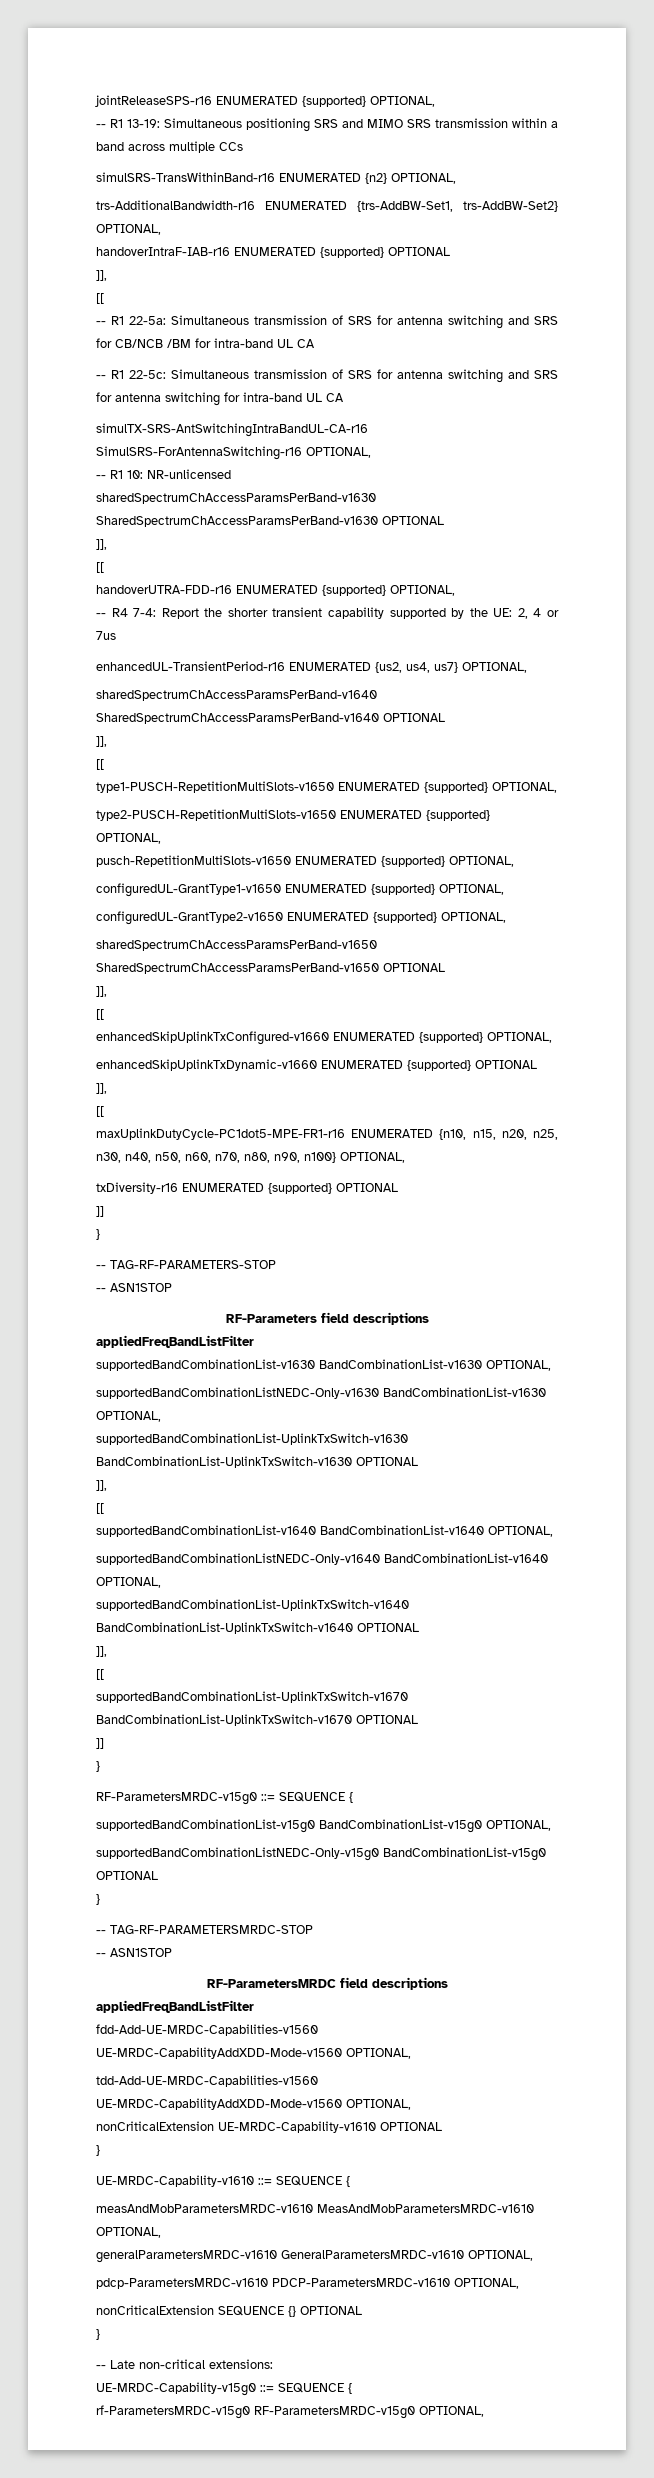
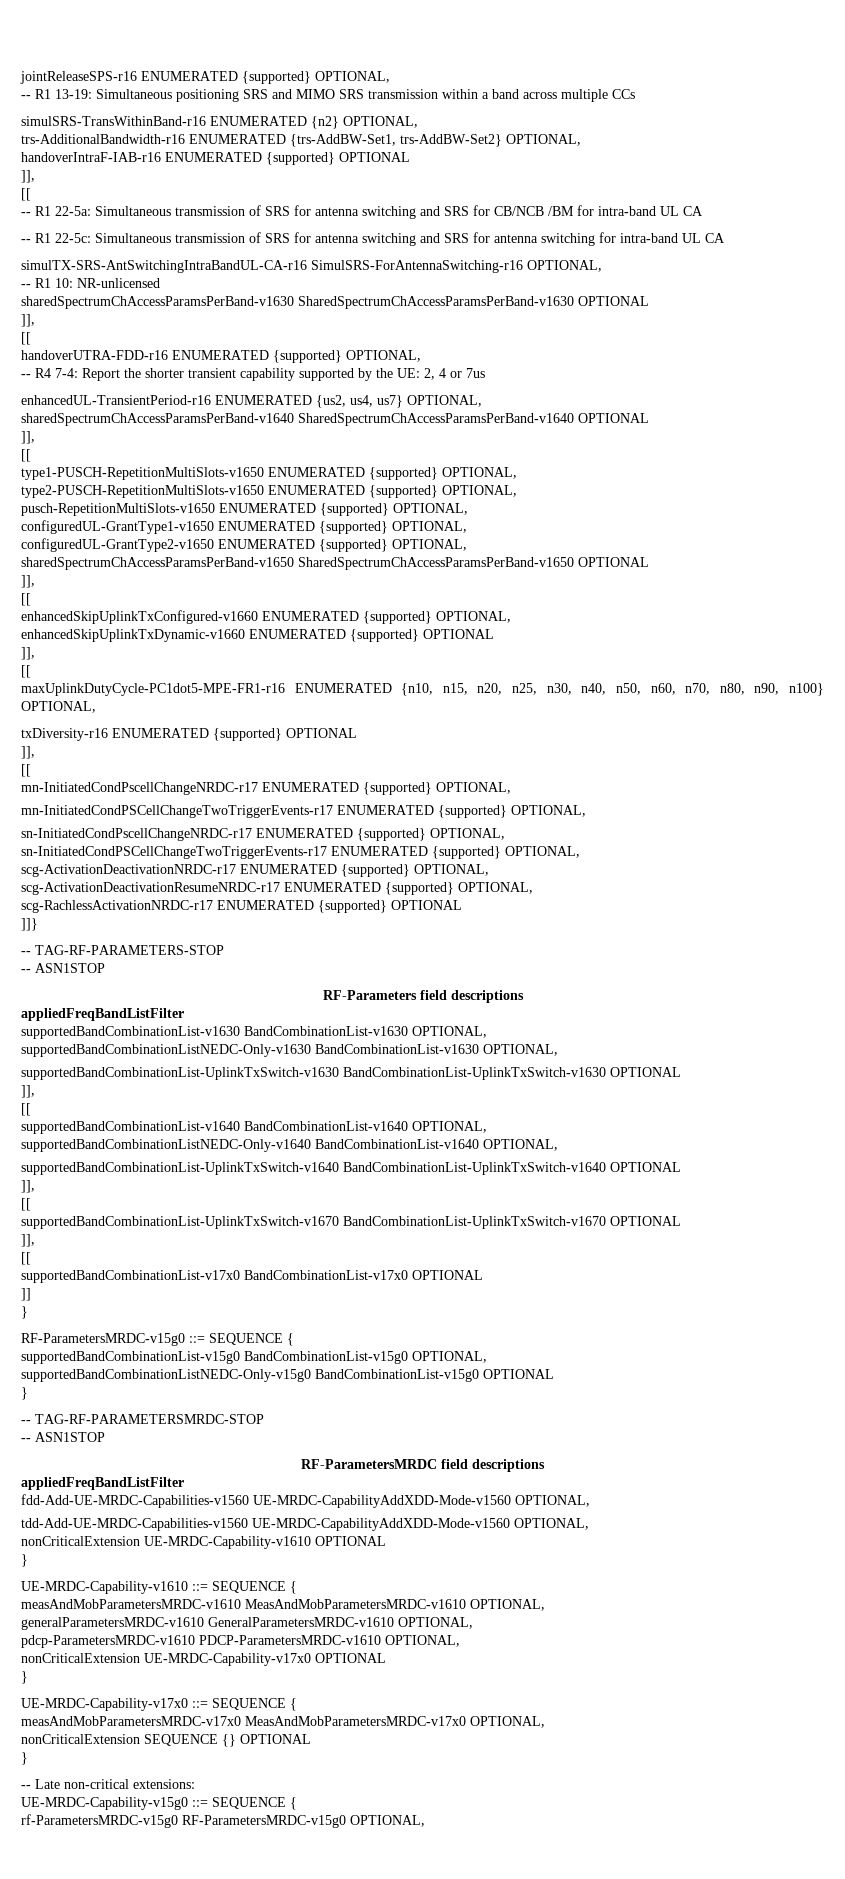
[96,1206,104,1217] [96,1229,100,1240] ]] // } -> [21,746,35,759] [21,764,31,777] [21,782,511,795] [21,805,586,818] [21,828,505,841] [21,846,580,859] [21,864,489,877] [21,882,533,895] [21,900,462,913] [21,918,38,931] ]], // [[ // mn-InitiatedCondPscellChangeNRDC-r17 ENUMERATED {supported} OPTIONAL, // mn-InitiatedCondPSCellChangeTwoTriggerEvents-r17 ENUMERATED {supported} OPTIONAL, // sn-InitiatedCondPscellChangeNRDC-r17 ENUMERATED {supported} OPTIONAL, // sn-InitiatedCondPSCellChangeTwoTriggerEvents-r17 ENUMERATED {supported} OPTIONAL, // scg-ActivationDeactivationNRDC-r17 ENUMERATED {supported} OPTIONAL, // scg-ActivationDeactivationResumeNRDC-r17 ENUMERATED {supported} OPTIONAL, // scg-RachlessActivationNRDC-r17 ENUMERATED {supported} OPTIONAL // ]]}
(418, 1719) none -> [21,1234,35,1247] [21,1252,31,1265] [21,1270,483,1283] // ]], // [[ // supportedBandCombinationList-v17x0 BandCombinationList-v17x0 OPTIONAL
(519, 2283) none -> [21,1653,386,1666] [21,1671,28,1684] [21,1698,297,1711] [21,1716,545,1728] // nonCriticalExtension UE-MRDC-Capability-v17x0 OPTIONAL // } // UE-MRDC-Capability-v17x0 ::= SEQUENCE { // measAndMobParametersMRDC-v17x0 MeasAndMobParametersMRDC-v17x0 OPTIONAL,

